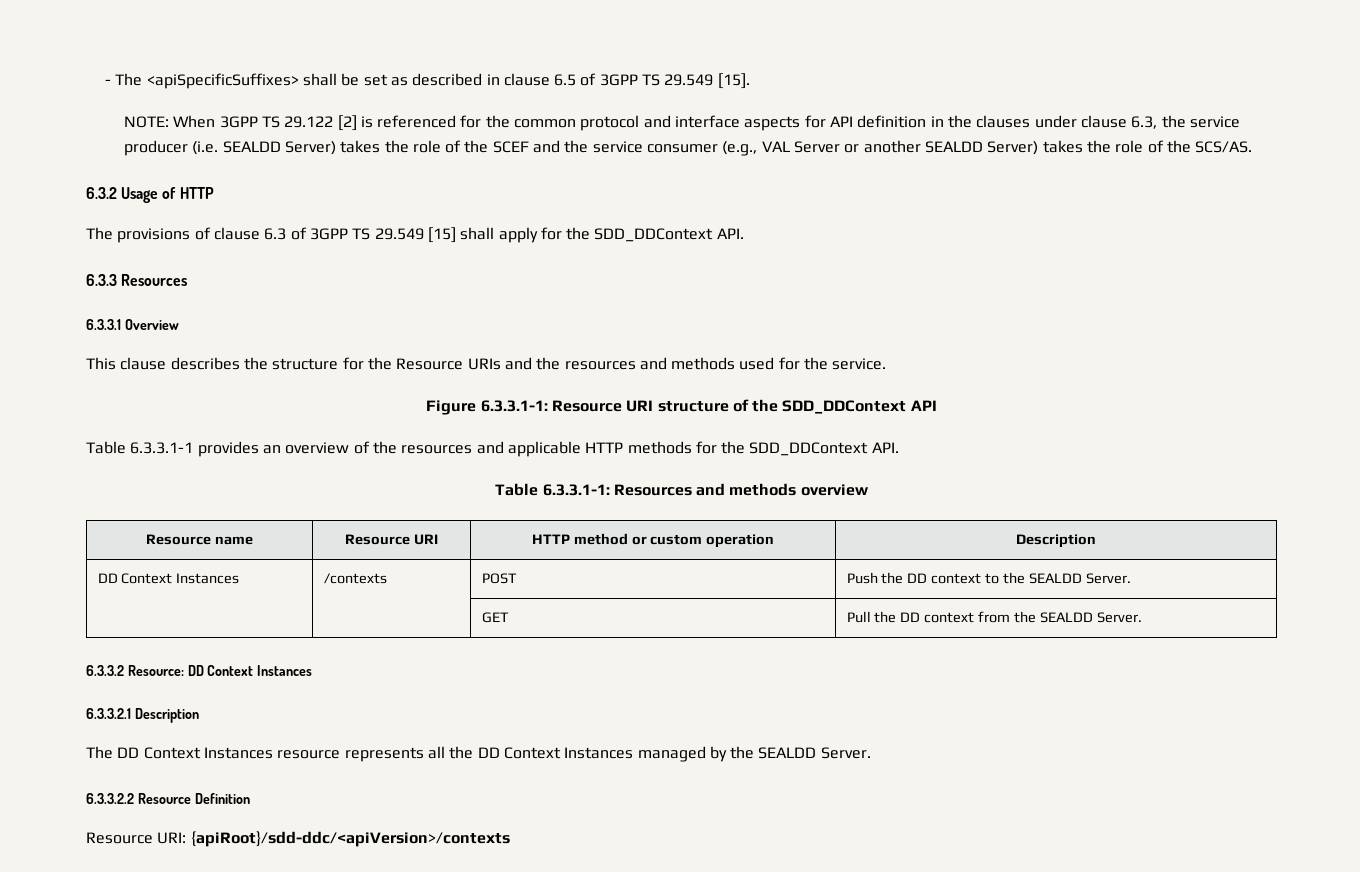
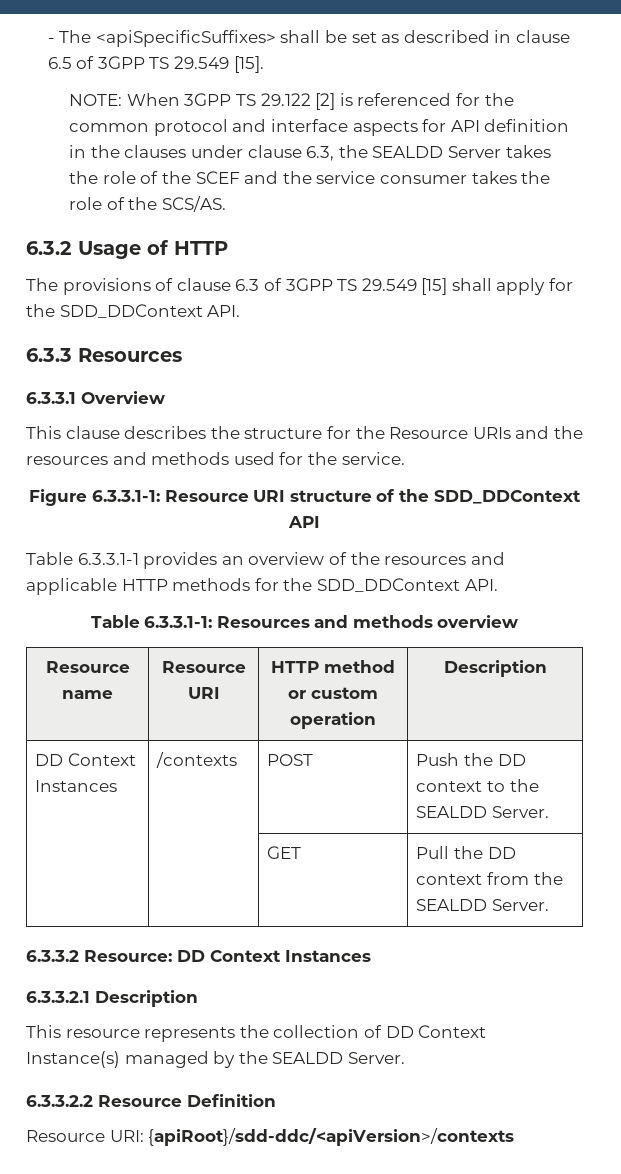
[1189,116,1240,128] [123,140,336,156] service producer (i.e. SEALDD Server) -> [372,146,501,158] SEALDD Server
[722,140,1039,156] (e.g., VAL Server or another SEALDD Server) -> (467, 179) none
[86,746,634,762] The DD Context Instances resource represents all the DD Context Instances -> [26,1025,487,1042] [26,1051,120,1068] This resource represents the collection of DD Context Instance(s)

